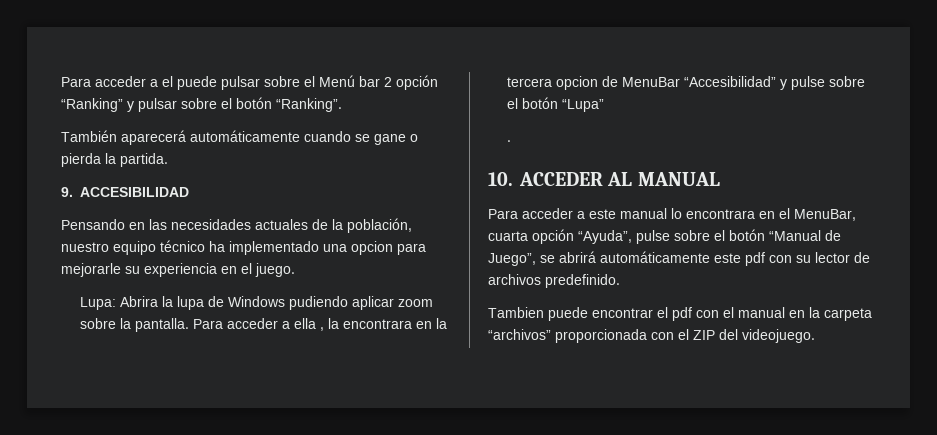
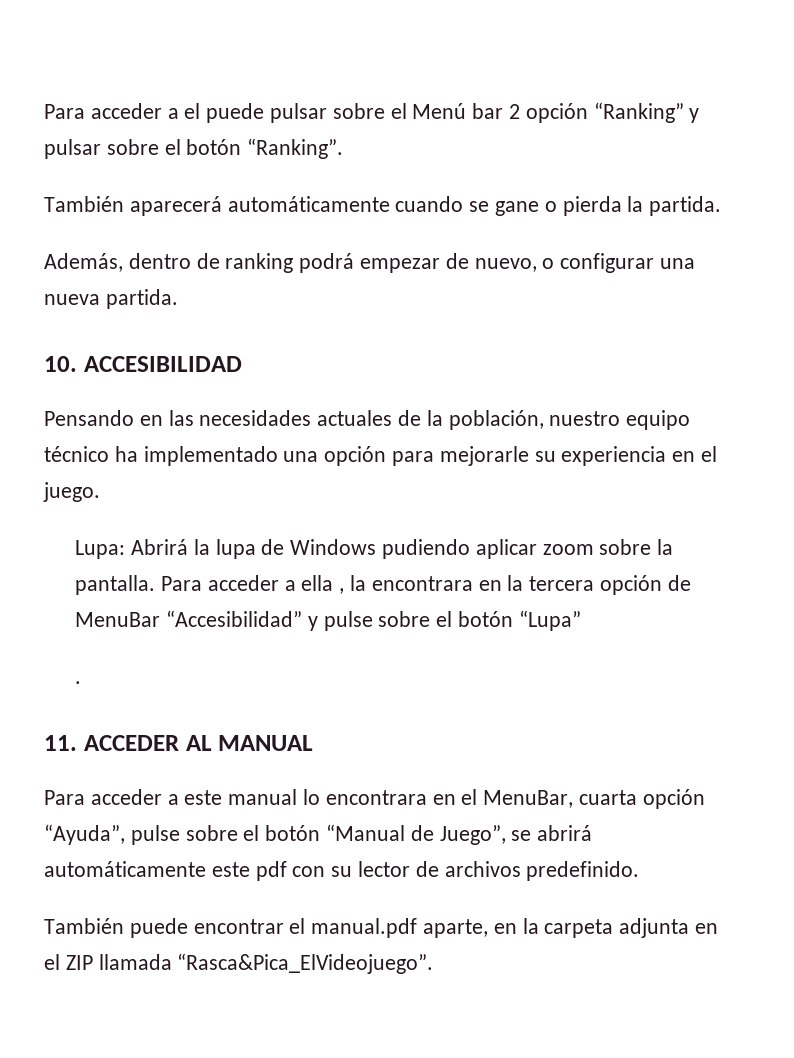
[61,187,73,197] 9. -> [44,253,696,273] [44,289,178,309] [44,356,77,372] Además, dentro de ranking podrá empezar de nuevo, o configurar una nueva partida. // 10.
[351,241,393,255] opcion -> [324,446,387,466] opción
[119,296,158,307] Abrira -> [130,539,188,555] Abrirá
[555,76,598,90] opcion -> [600,575,663,595] opción
[488,172,513,186] 10. -> [44,735,77,751] 11.
[488,307,544,318] Tambien -> [44,918,124,934] También
[672,307,872,321] [488,329,815,343] pdf con el manual en la carpeta “archivos” proporcionada con el ZIP del videojuego. -> [311,918,719,938] [44,953,434,974] manual.pdf aparte, en la carpeta adjunta en el ZIP llamada “Rasca&Pica_ElVideojuego”.

